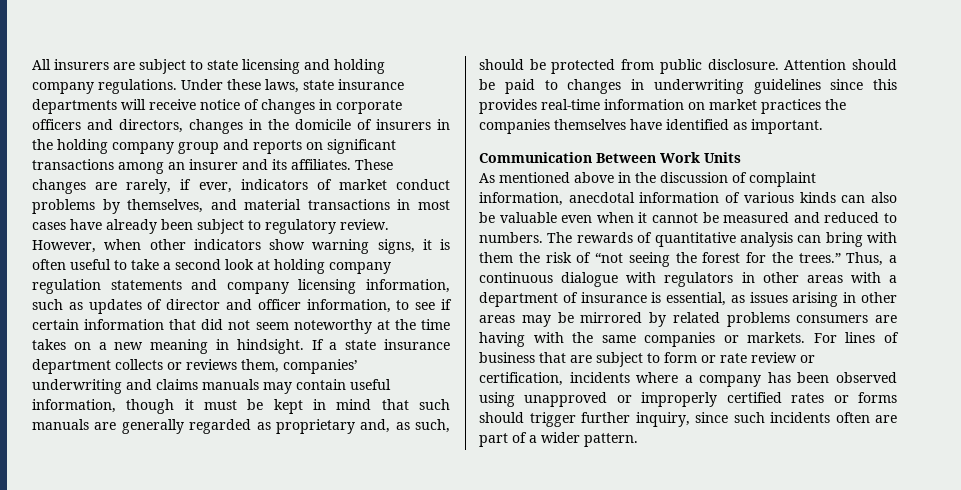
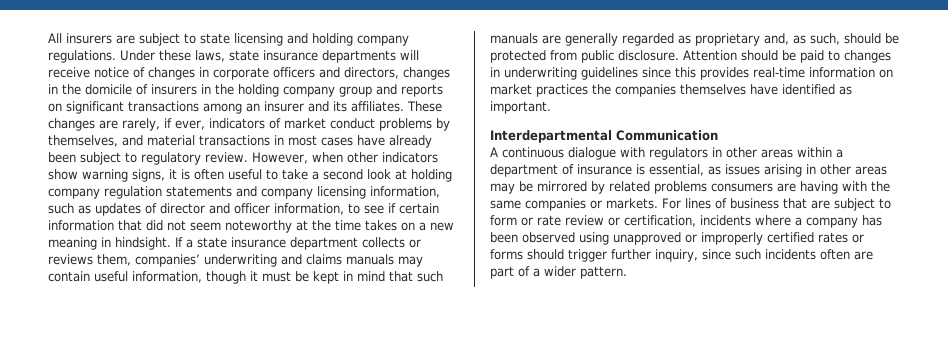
(823, 126) none -> [490,130,612,143] Interdepartmental
[596,152,741,163] [479,172,816,187] [479,192,897,206] [479,212,897,223] [479,232,897,247] [479,252,897,267] Between Work Units // As mentioned above in the discussion of complaint information, anecdotal information of various kinds can also be valuable even when it cannot be measured and reduced to numbers. The rewards of quantitative analysis can bring with them the risk of “not seeing the forest for the trees.” Thus, a -> [490,147,498,157] // A
[850,272,881,283] with -> [797,147,832,157] within

